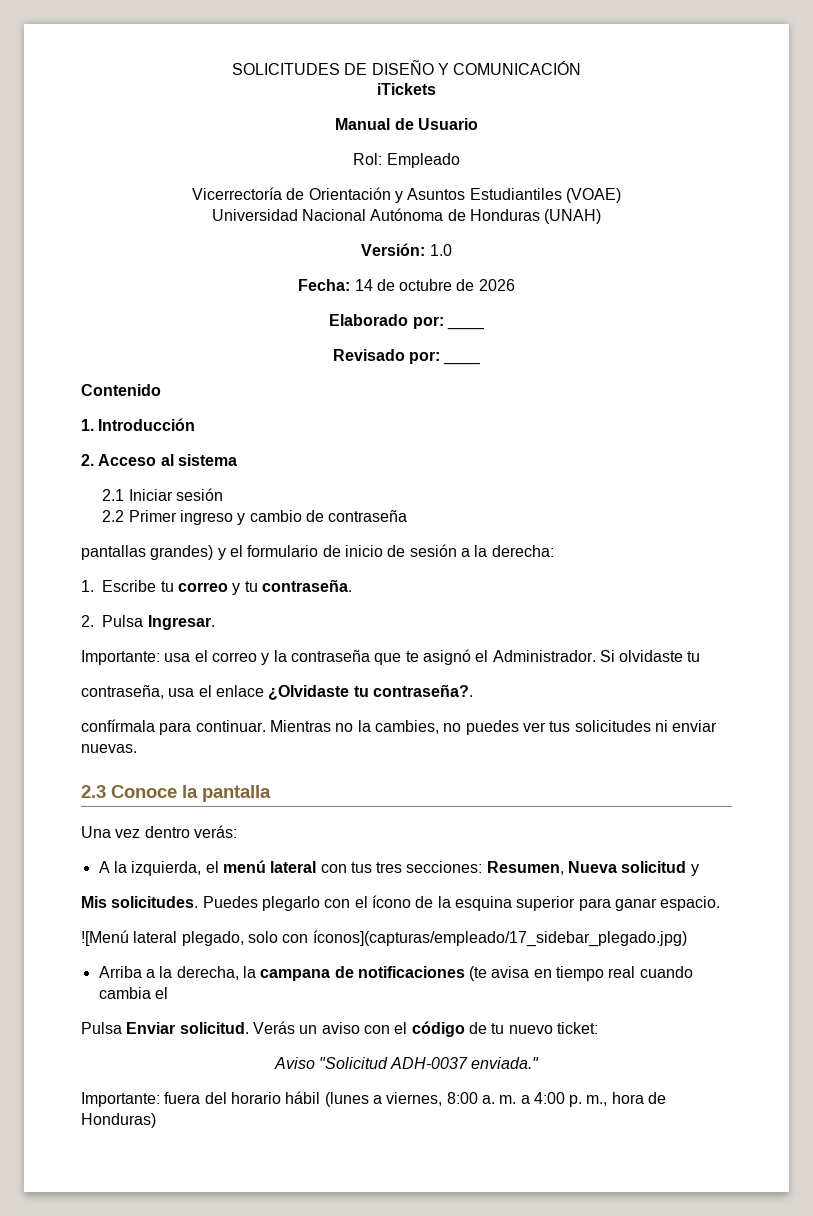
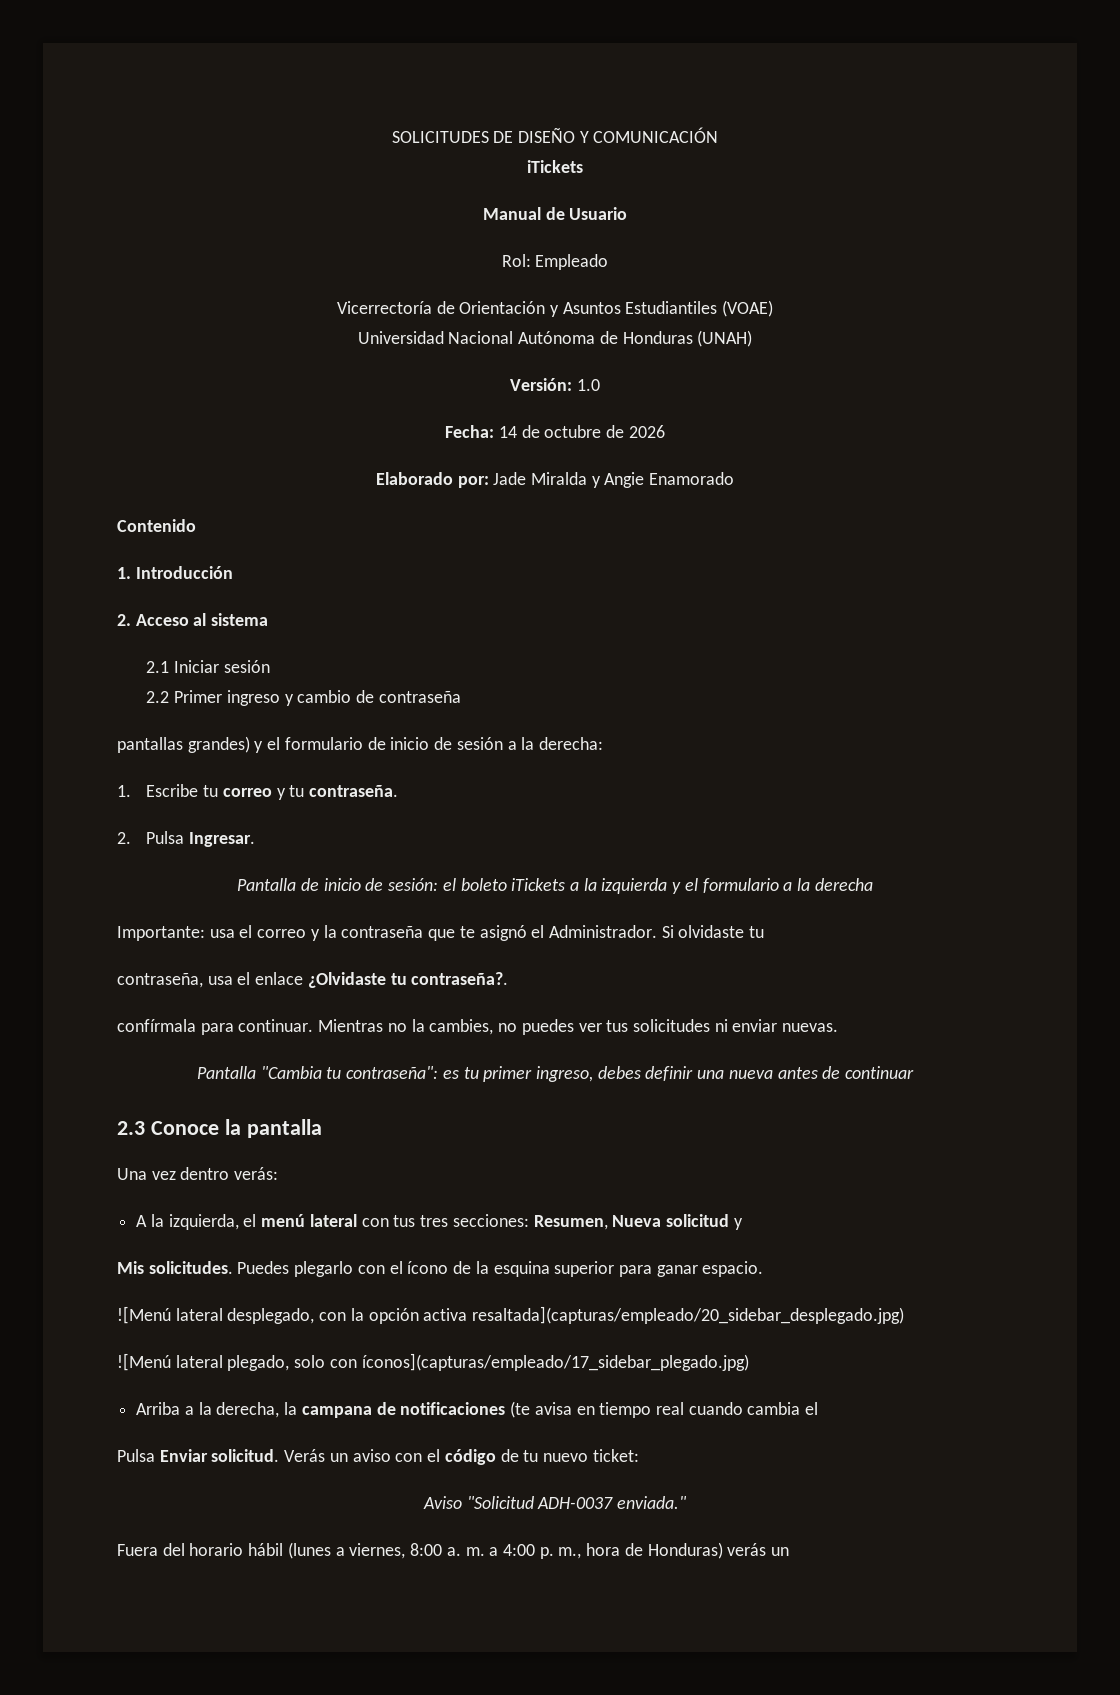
[446,326,485,330] [332,349,482,365] ____ // Revisado por: ____ -> [493,472,735,488] Jade Miralda y Angie Enamorado
(215, 622) none -> [237,878,873,894] // Pantalla de inicio de sesión: el boleto iTickets a la izquierda y el formulario a la derecha
(137, 748) none -> [196,1066,915,1082] // Pantalla "Cambia tu contraseña": es tu primer ingreso, debes definir una nueva antes de continuar
(721, 903) none -> [117,1306,905,1324] // ![Menú lateral desplegado, con la opción activa resaltada](capturas/empleado/20_sidebar_desplegado.jpg)
[81,1092,201,1107] Importante: fuera -> [117,1544,158,1556] Fuera
(156, 1120) none -> [727,1543,790,1556] verás un

